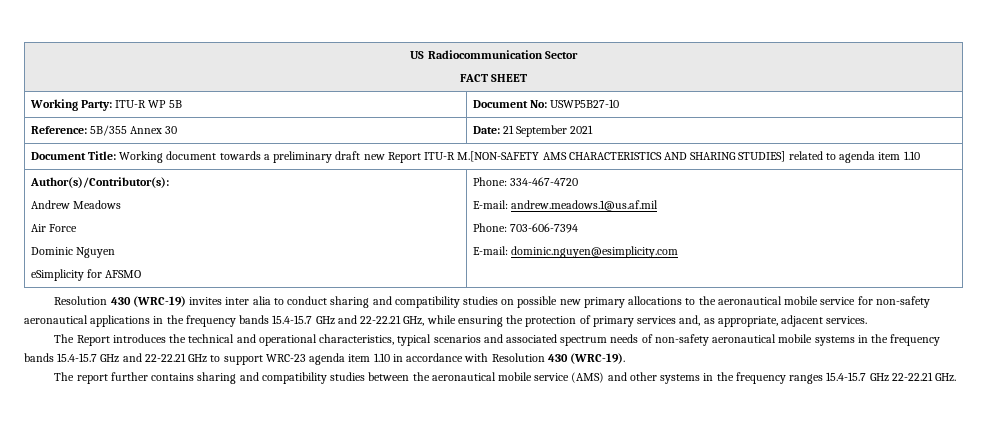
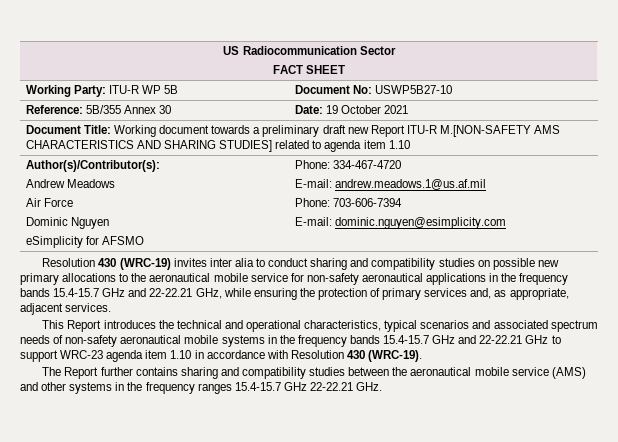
[502,125,568,137] 21 September -> [325,105,381,114] 19 October
[54,334,75,343] The -> [42,320,65,329] This
[76,374,108,384] report -> [64,367,99,379] Report

